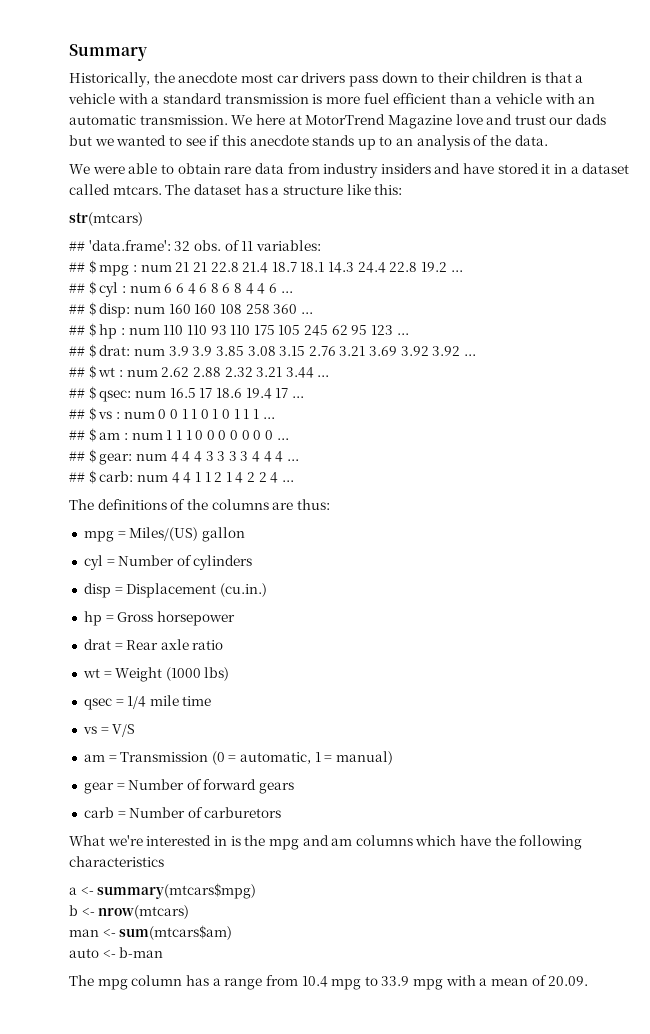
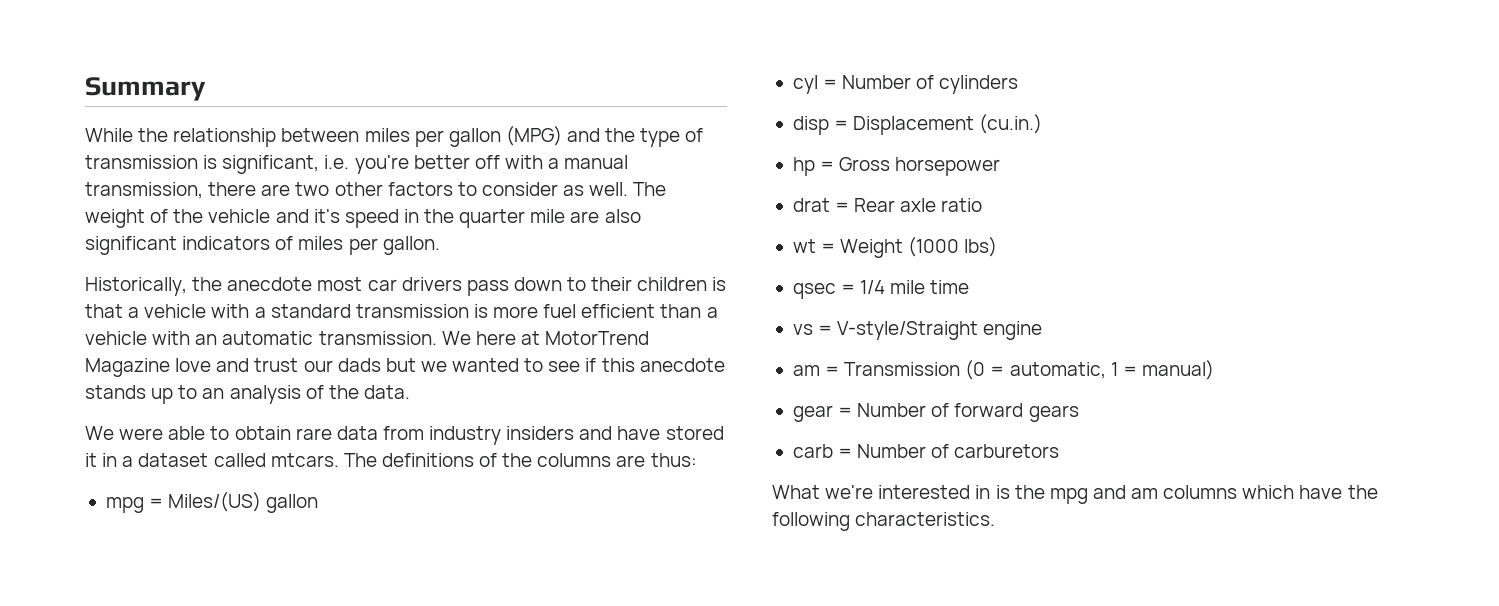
(147, 52) none -> [85,126,704,147] [85,155,629,174] [85,182,667,199] [85,209,641,228] [85,236,440,255] // While the relationship between miles per gallon (MPG) and the type of transmission is significant, i.e. you're better off with a manual transmission, there are two other factors to consider as well. The weight of the vehicle and it's speed in the quarter mile are also significant indicators of miles per gallon.
[193,184,403,195] [69,212,143,226] [69,240,321,251] [69,260,463,276] [69,281,293,297] [69,302,313,318] [69,323,409,339] [69,344,477,358] [69,365,330,379] [69,386,304,402] [69,407,275,421] [69,428,289,442] [69,449,300,465] [69,470,295,484] [69,499,94,510] dataset has a structure like this: // str(mtcars) // ## 'data.frame': 32 obs. of 11 variables: // ## $ mpg : num 21 21 22.8 21.4 18.7 18.1 14.3 24.4 22.8 19.2 ... // ## $ cyl : num 6 6 4 6 8 6 8 4 4 6 ... // ## $ disp: num 160 160 108 258 360 ... // ## $ hp : num 110 110 93 110 175 105 245 62 95 123 ... // ## $ drat: num 3.9 3.9 3.85 3.08 3.15 2.76 3.21 3.69 3.92 3.92 ... // ## $ wt : num 2.62 2.88 2.32 3.21 3.44 ... // ## $ qsec: num 16.5 17 18.6 19.4 17 ... // ## $ vs : num 0 0 1 1 0 1 0 1 1 1 ... // ## $ am : num 1 1 1 0 0 0 0 0 0 0 ... // ## $ gear: num 4 4 4 3 3 3 3 4 4 4 ... // ## $ carb: num 4 4 1 1 2 1 4 2 2 4 ... // The -> (377, 460) none
[112,724,136,737] V/S -> [837,321,1043,340] V-style/Straight engine
[69,856,164,867] [69,883,257,899] [69,905,190,919] [69,925,233,940] [69,947,164,958] [69,975,589,990] characteristics // a <- summary(mtcars$mpg) // b <- nrow(mtcars) // man <- sum(mtcars$am) // auto <- b-man // The mpg column has a range from 10.4 mpg to 33.9 mpg with a mean of 20.09. -> [855,512,996,526] characteristics.

